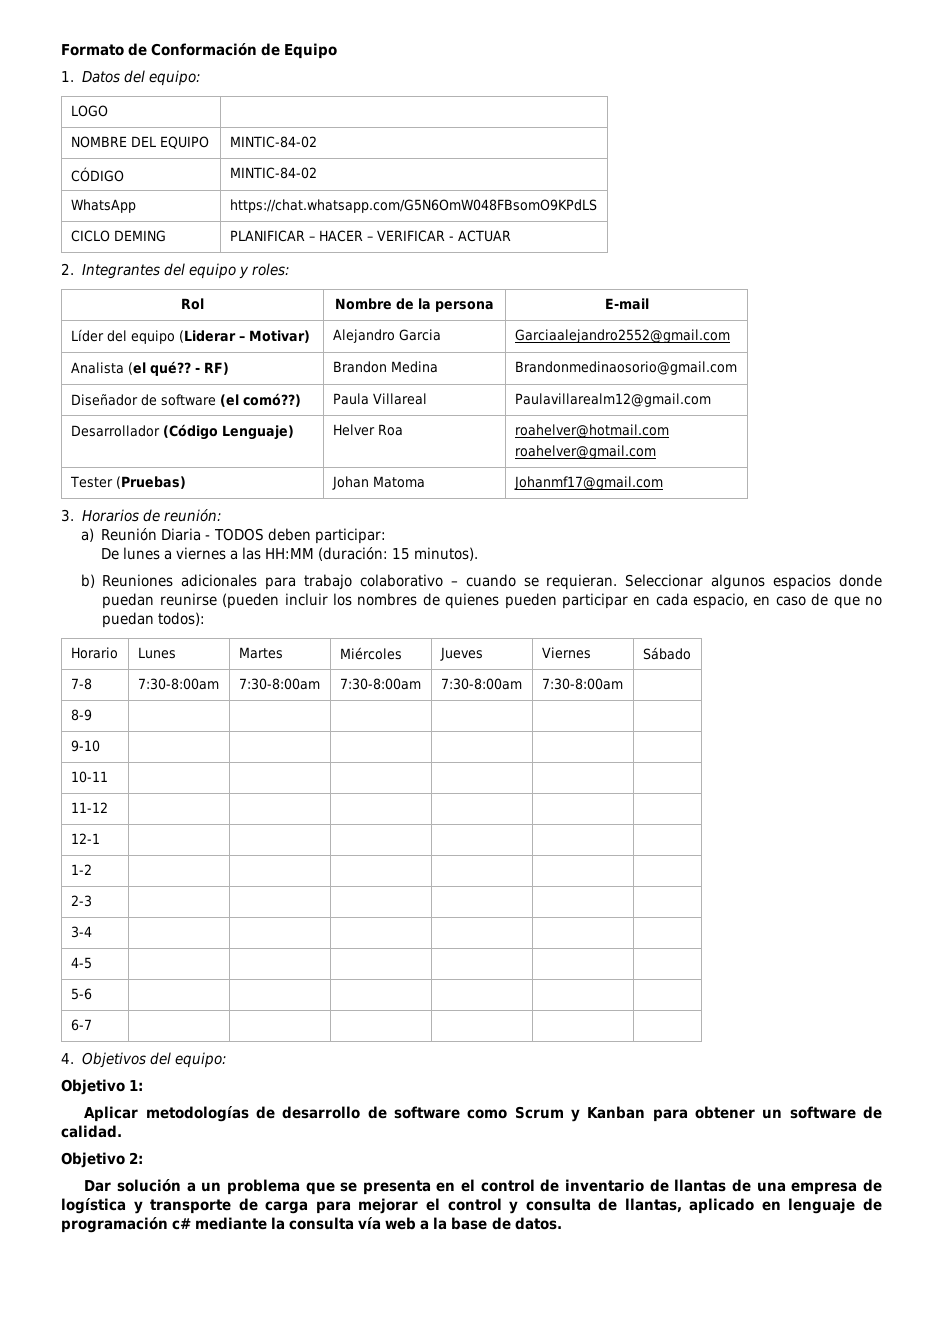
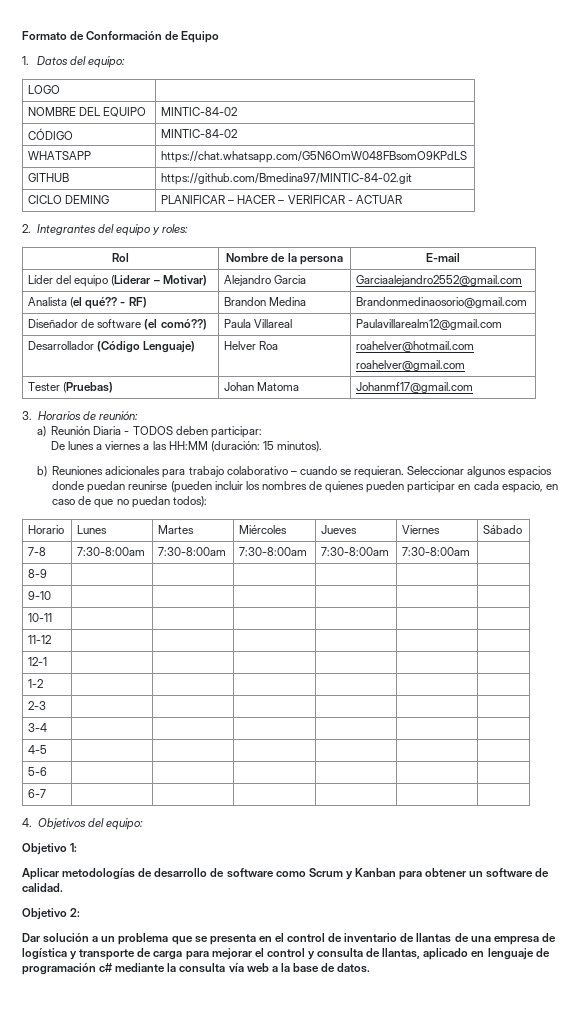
[70,199,136,213] WhatsApp -> [28,151,92,160] WHATSAPP
(597, 206) none -> [28,173,70,182] [161,173,413,185] // GITHUB | https://github.com/Bmedina97/MINTIC-84-02.git

